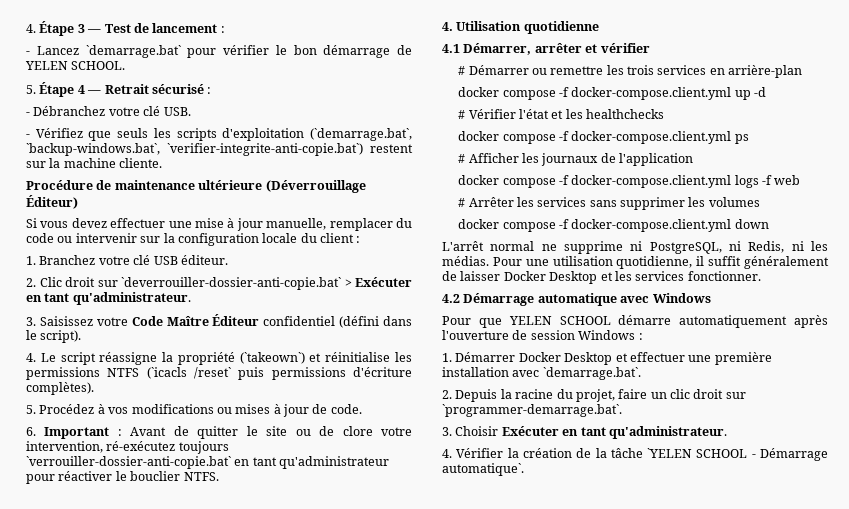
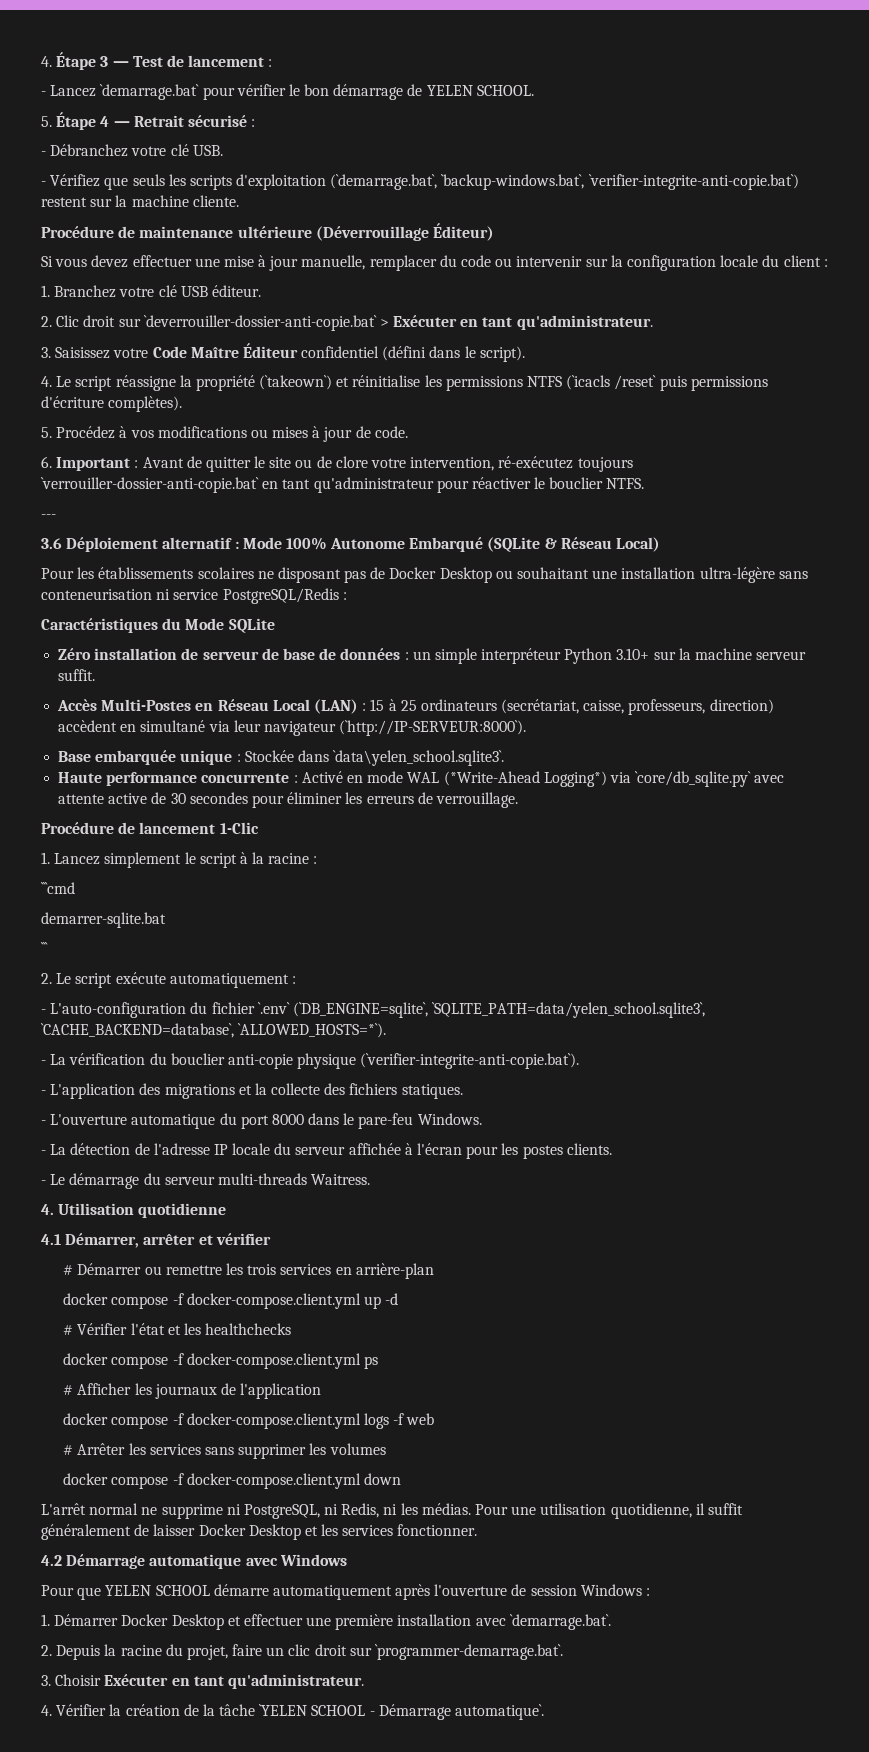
(219, 476) none -> [41,514,56,519] [41,537,661,552] [41,567,808,583] [41,588,347,604] [41,618,275,633] [58,648,807,664] [58,669,96,681] [57,699,774,715] [58,720,527,736] [58,750,505,766] [58,771,785,787] [58,792,518,808] [41,822,259,834] [41,852,318,868] [41,882,75,894] [41,912,166,928] [41,942,48,954] [41,972,296,988] [41,1002,706,1018] [41,1023,387,1038] [41,1053,580,1069] [41,1083,463,1099] [41,1113,482,1129] [41,1143,612,1159] [41,1173,371,1189] // --- // 3.6 Déploiement alternatif : Mode 100% Autonome Embarqué (SQLite & Réseau Local) // Pour les établissements scolaires ne disposant pas de Docker Desktop ou souhaitant une installation ultra-légère sans conteneurisation ni service PostgreSQL/Redis : // Caractéristiques du Mode SQLite // Zéro installation de serveur de base de données : un simple interpréteur Python 3.10+ sur la machine serveur suffit. // Accès Multi-Postes en Réseau Local (LAN) : 15 à 25 ordinateurs (secrétariat, caisse, professeurs, direction) accèdent en simultané via leur navigateur (`http://IP-SERVEUR:8000`). // Base embarquée unique : Stockée dans `data\yelen_school.sqlite3`. // Haute performance concurrente : Activé en mode WAL (*Write-Ahead Logging*) via `core/db_sqlite.py` avec attente active de 30 secondes pour éliminer les erreurs de verrouillage. // Procédure de lancement 1-Clic // 1. Lancez simplement le script à la racine : // ```cmd // demarrer-sqlite.bat // ``` // 2. Le script exécute automatiquement : // - L'auto-configuration du fichier `.env` (`DB_ENGINE=sqlite`, `SQLITE_PATH=data/yelen_school.sqlite3`, `CACHE_BACKEND=database`, `ALLOWED_HOSTS=*`). // - La vérification du bouclier anti-copie physique (`verifier-integrite-anti-copie.bat`). // - L'application des migrations et la collecte des fichiers statiques. // - L'ouverture automatique du port 8000 dans le pare-feu Windows. // - La détection de l'adresse IP locale du serveur affichée à l'écran pour les postes clients. // - Le démarrage du serveur multi-threads Waitress.

